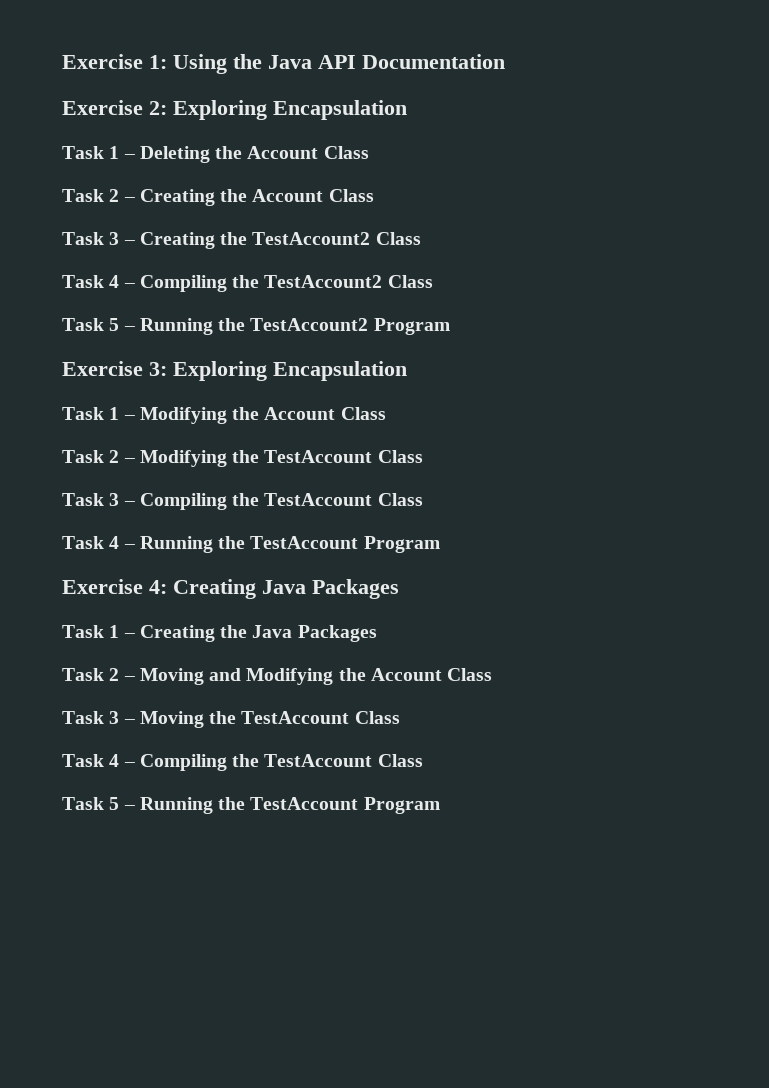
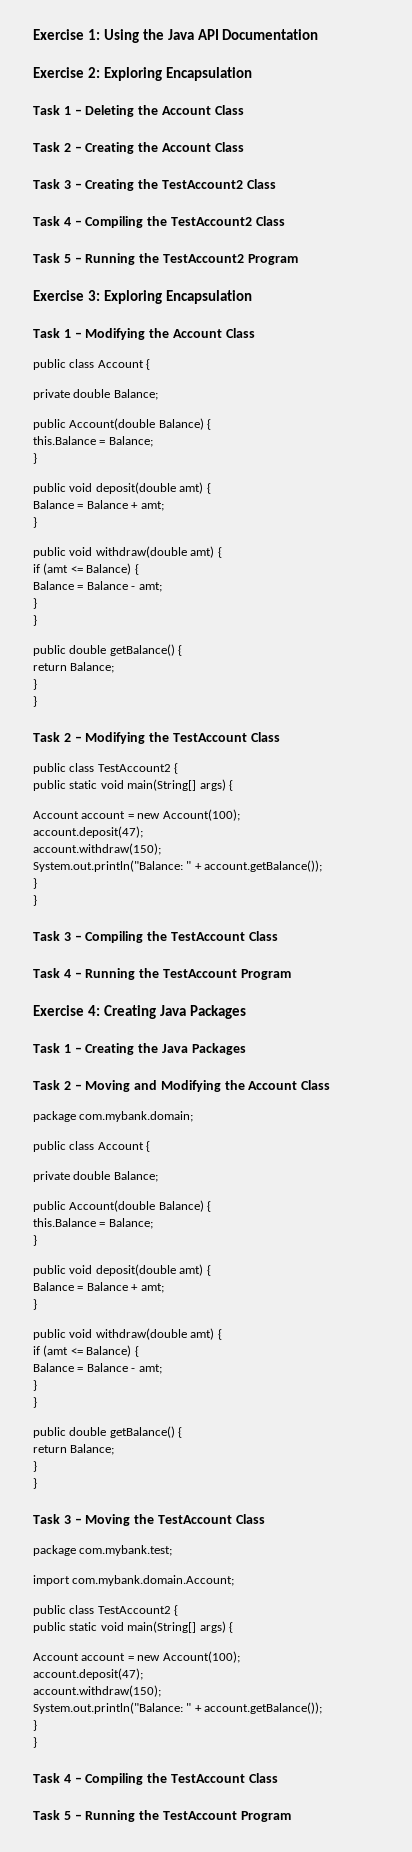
(386, 413) none -> [33,359,151,370] [33,389,158,400] [33,418,212,430] [33,436,153,447] [33,453,37,464] [33,482,211,494] [33,500,164,511] [33,517,37,528] [33,546,222,558] [33,563,139,575] [33,581,162,592] [33,598,37,609] [33,615,37,626] [33,644,183,656] [33,662,115,673] [33,679,37,690] [33,696,37,707] // public class Account { // private double Balance; // public Account(double Balance) { // this.Balance = Balance; // } // public void deposit(double amt) { // Balance = Balance + amt; // } // public void withdraw(double amt) { // if (amt <= Balance) { // Balance = Balance - amt; // } // } // public double getBalance() { // return Balance; // } // }
(423, 456) none -> [33,763,179,774] [33,779,233,791] [33,809,240,821] [33,826,143,838] [33,843,161,855] [33,860,323,872] [33,878,37,889] [33,895,37,906] // public class TestAccount2 { // public static void main(String[] args) { // Account account = new Account(100); // account.deposit(47); // account.withdraw(150); // System.out.println("Balance: " + account.getBalance()); // } // }
(493, 674) none -> [33,1111,194,1122] [33,1141,151,1152] [33,1171,158,1182] [33,1200,212,1212] [33,1218,153,1229] [33,1235,37,1246] [33,1264,211,1276] [33,1282,164,1293] [33,1299,37,1310] [33,1328,222,1340] [33,1345,139,1357] [33,1363,162,1374] [33,1380,37,1391] [33,1397,37,1408] [33,1426,183,1438] [33,1444,115,1455] [33,1461,37,1472] [33,1478,37,1489] // package com.mybank.domain; // public class Account { // private double Balance; // public Account(double Balance) { // this.Balance = Balance; // } // public void deposit(double amt) { // Balance = Balance + amt; // } // public void withdraw(double amt) { // if (amt <= Balance) { // Balance = Balance - amt; // } // } // public double getBalance() { // return Balance; // } // }
(400, 717) none -> [33,1545,173,1556] [33,1575,235,1586] [33,1605,179,1616] [33,1621,233,1633] [33,1651,240,1663] [33,1668,143,1680] [33,1685,161,1697] [33,1702,323,1714] [33,1720,37,1731] [33,1737,37,1748] // package com.mybank.test; // import com.mybank.domain.Account; // public class TestAccount2 { // public static void main(String[] args) { // Account account = new Account(100); // account.deposit(47); // account.withdraw(150); // System.out.println("Balance: " + account.getBalance()); // } // }

